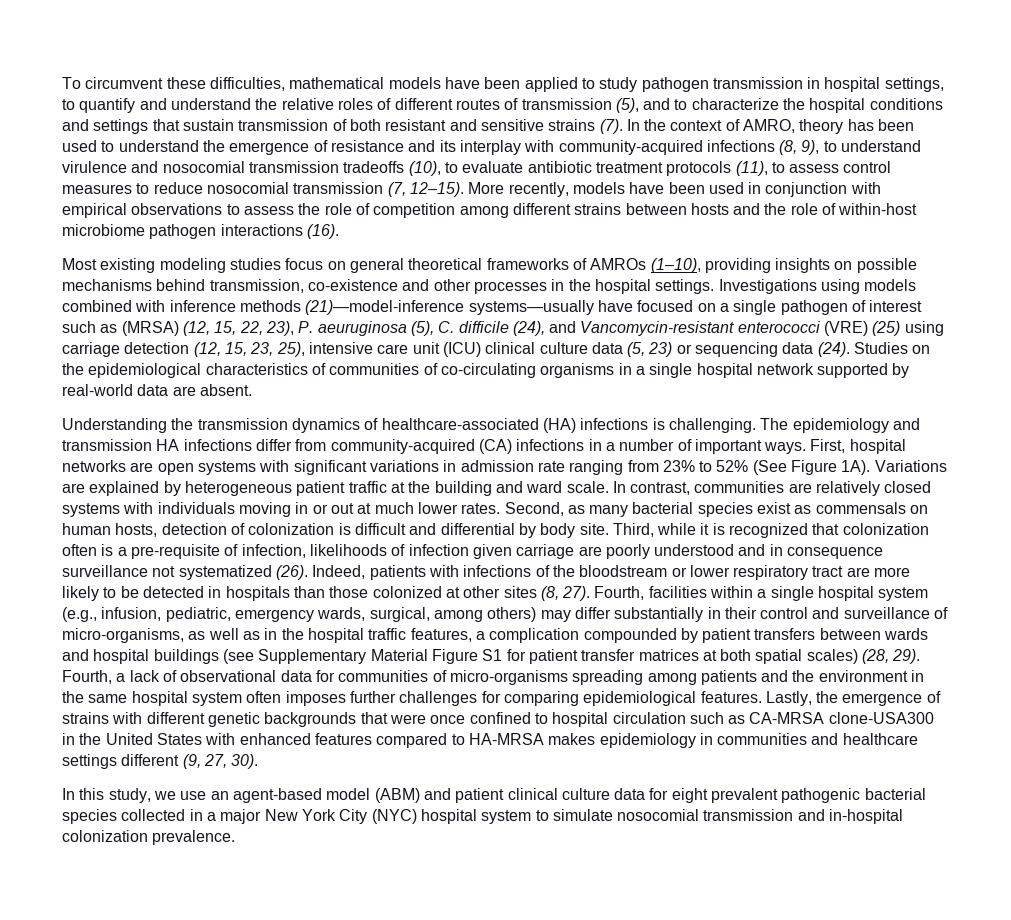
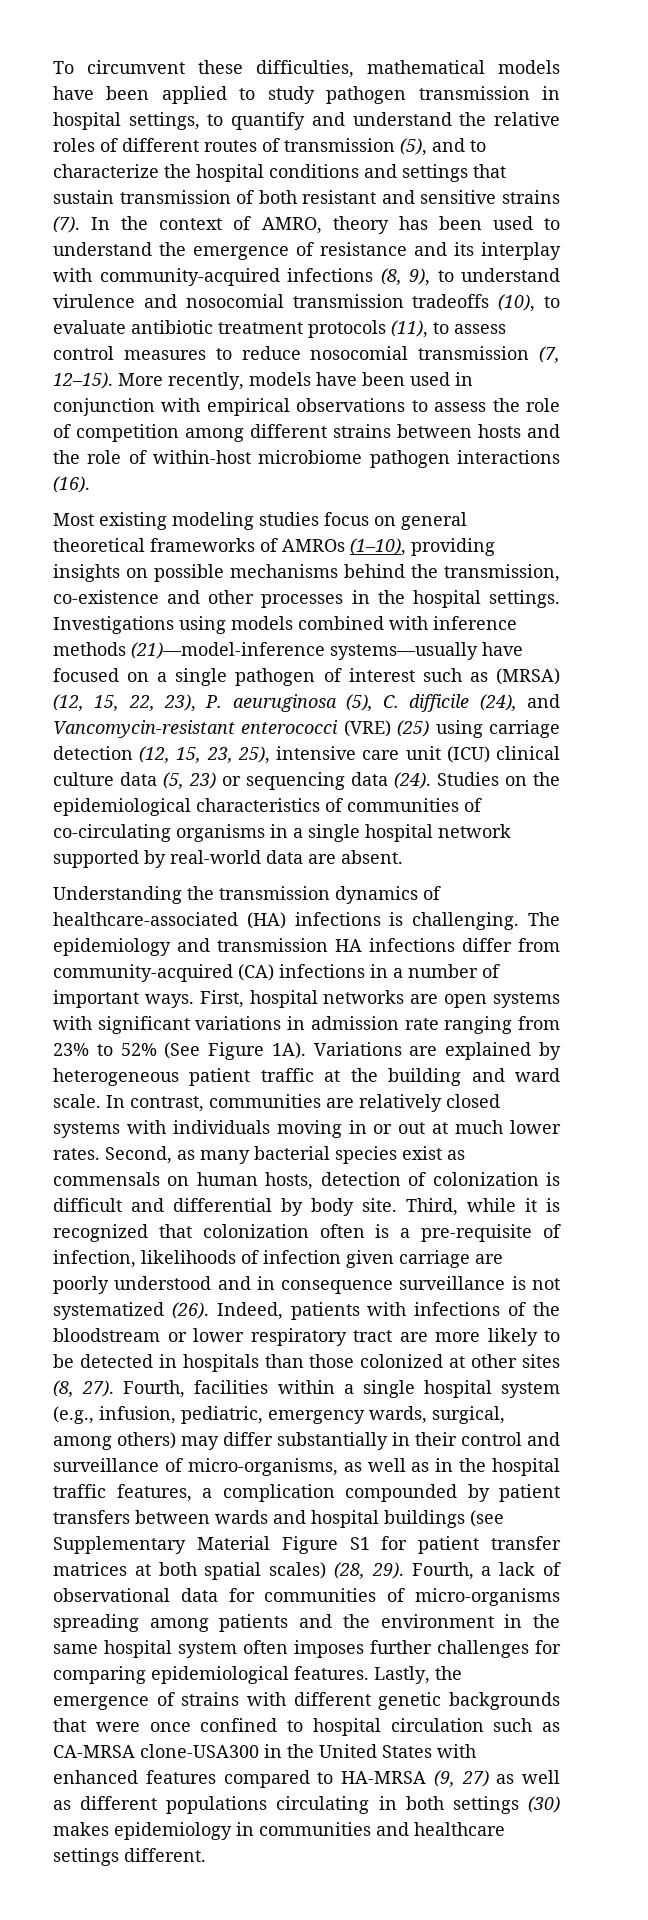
(206, 285) none -> [411,564,438,578] the
(148, 571) none -> [511,1276,526,1290] is
(544, 739) none -> [433,1770,560,1787] [53,1796,561,1814] (9, 27) as well as different populations circulating in both settings (30)
[121,754,259,769] [62,788,926,803] [62,809,904,824] [62,830,236,845] different (9, 27, 30). // In this study, we use an agent-based model (ABM) and patient clinical culture data for eight prevalent pathogenic bacterial species collected in a major New York City (NYC) hospital system to simulate nosocomial transmission and in-hospital colonization prevalence. -> [124,1848,206,1862] different.

